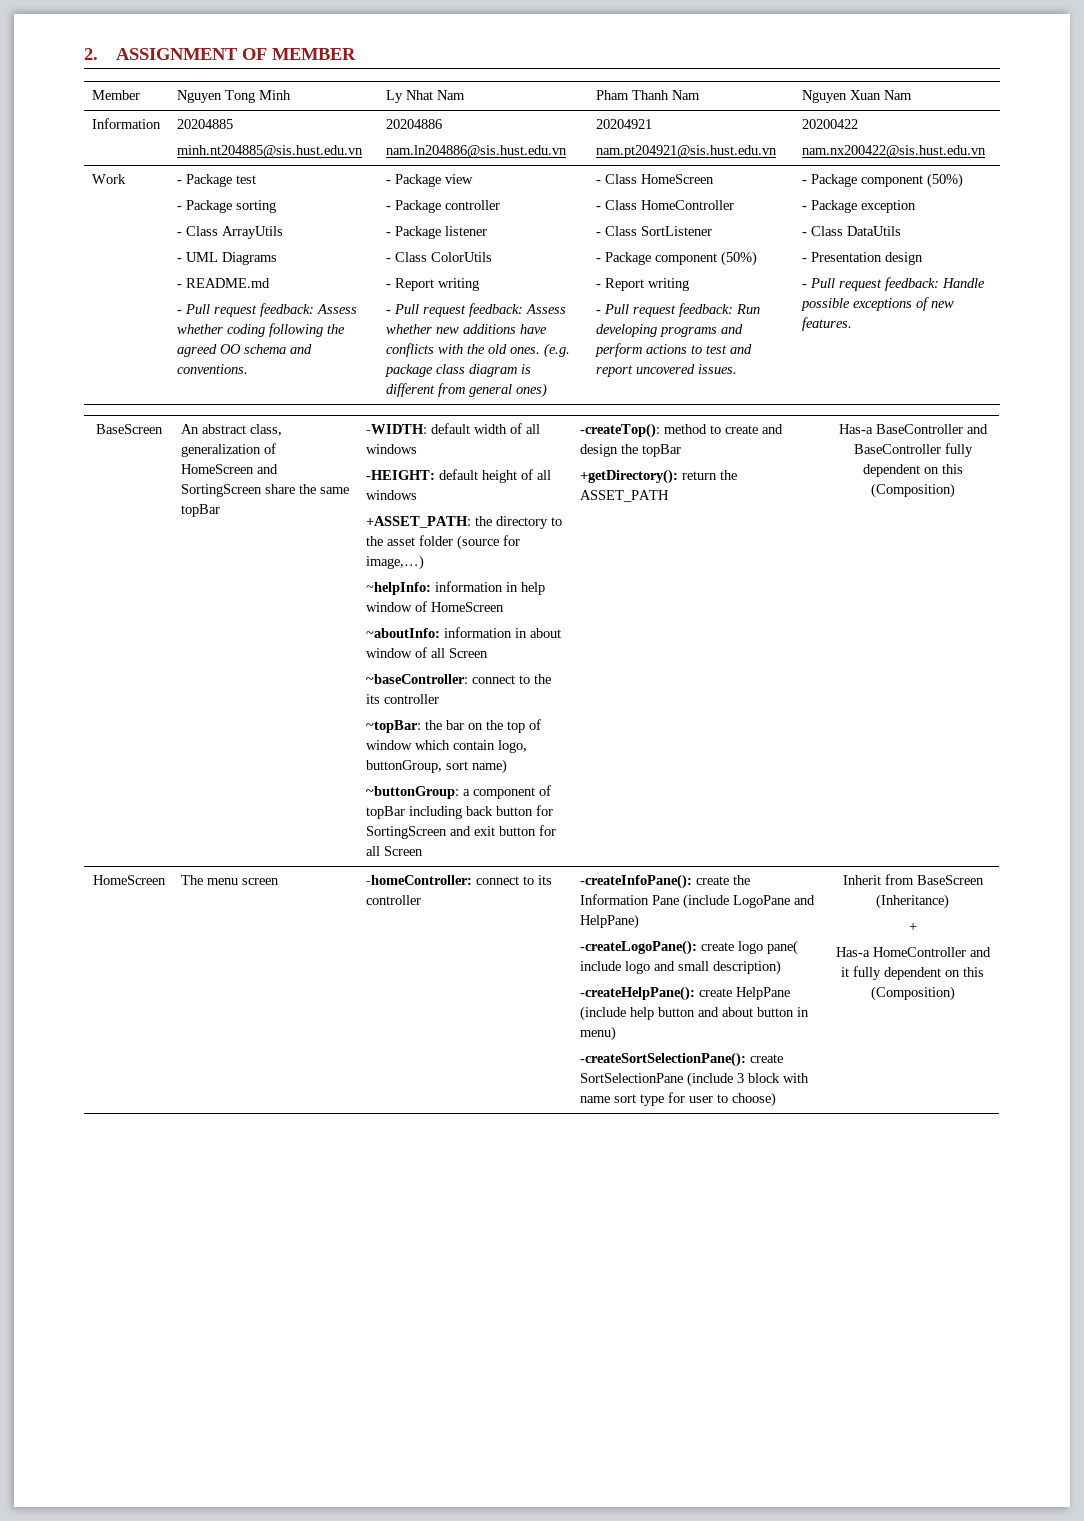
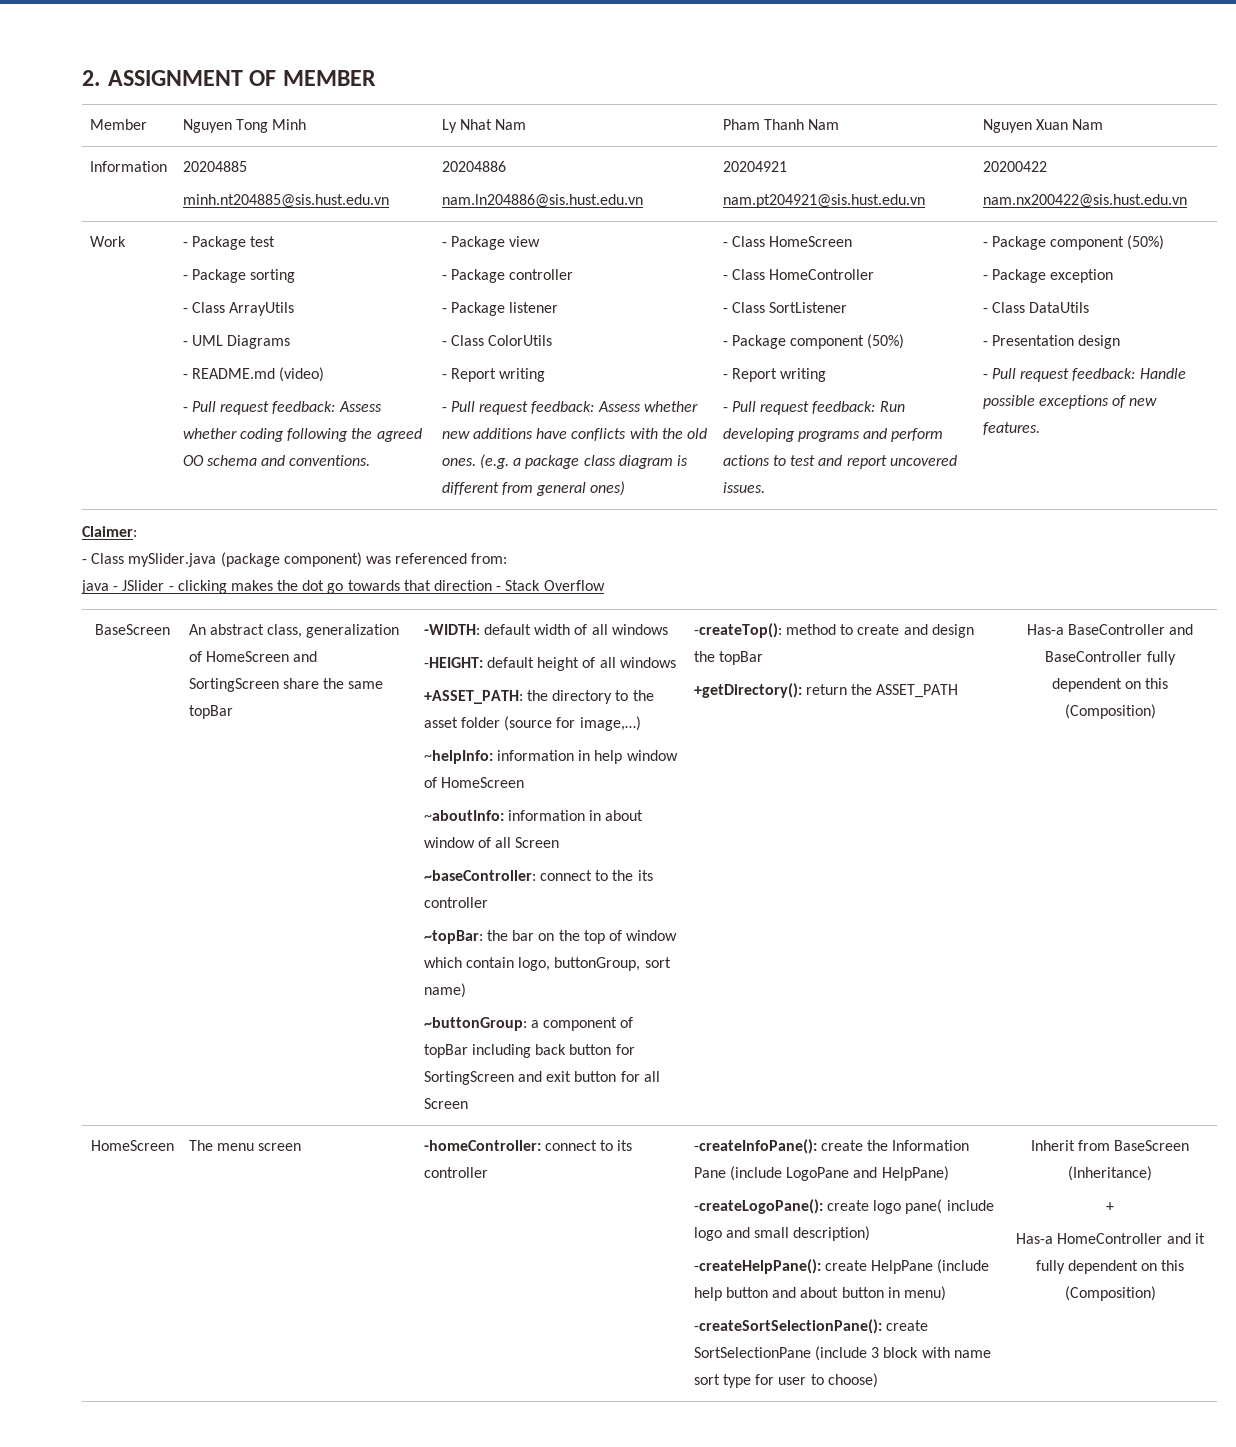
(271, 283) none -> [279,367,325,382] (video)
(571, 350) none -> [513,458,522,466] a
(853, 324) none -> [82,526,137,537] [82,552,508,567] [81,580,605,594] // Claimer: // - Class mySlider.java (package component) was referenced from: // java - JSlider - clicking makes the dot go towards that direction - Stack Overflow

